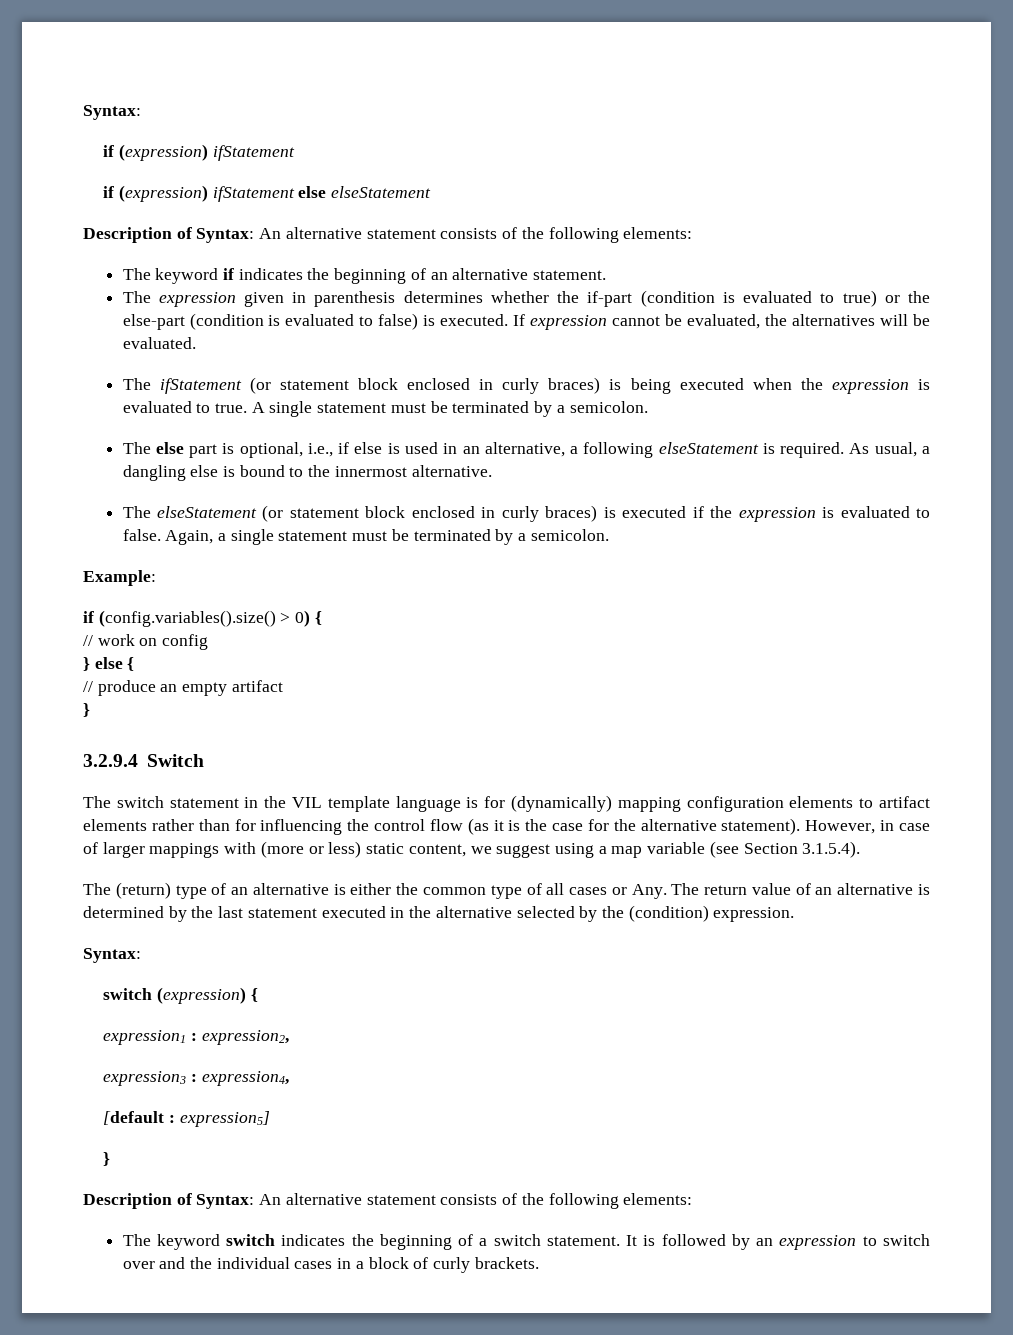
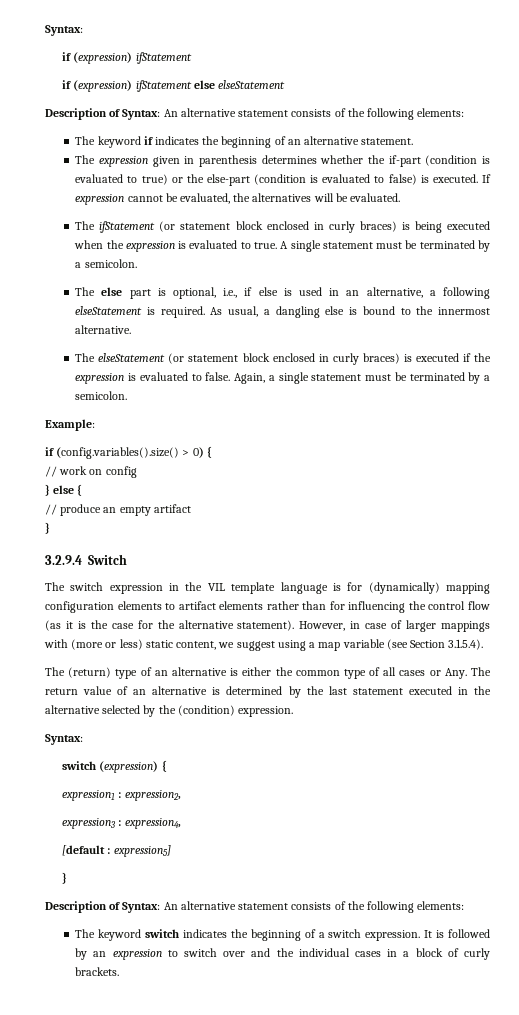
[169,798,239,808] statement -> [109,583,163,594] expression
[546,1236,620,1246] statement. -> [365,930,421,941] expression.

